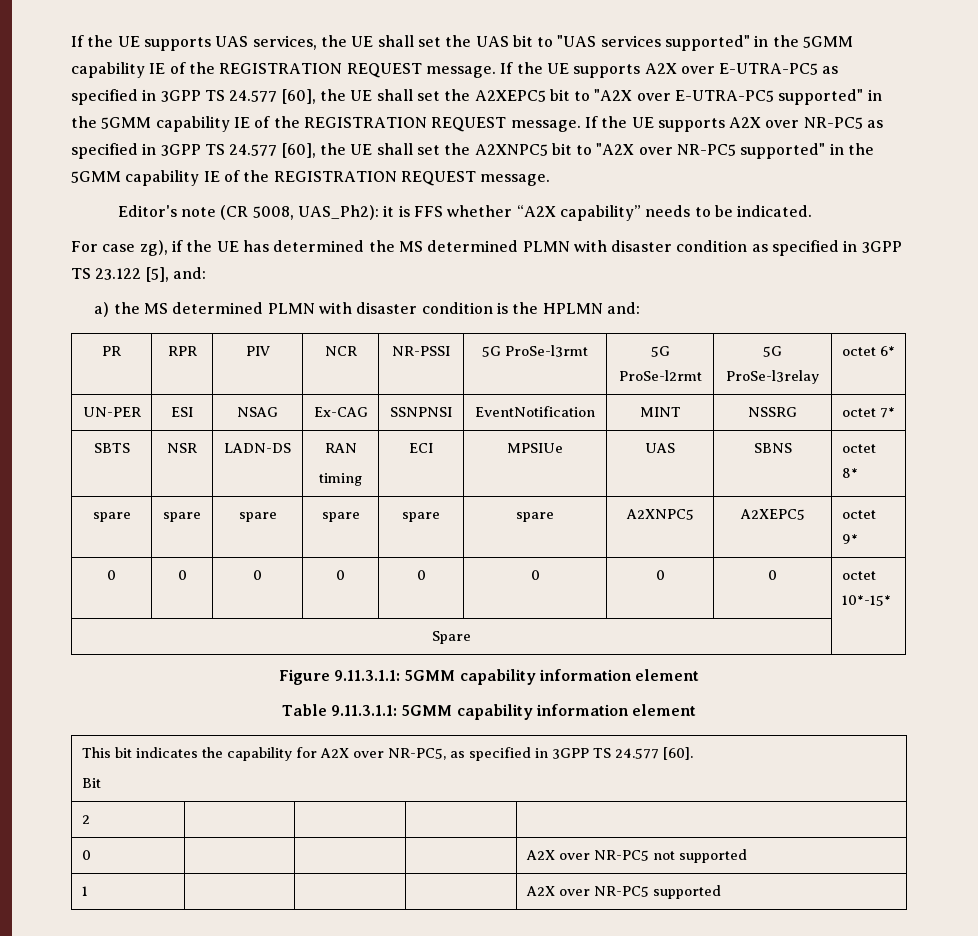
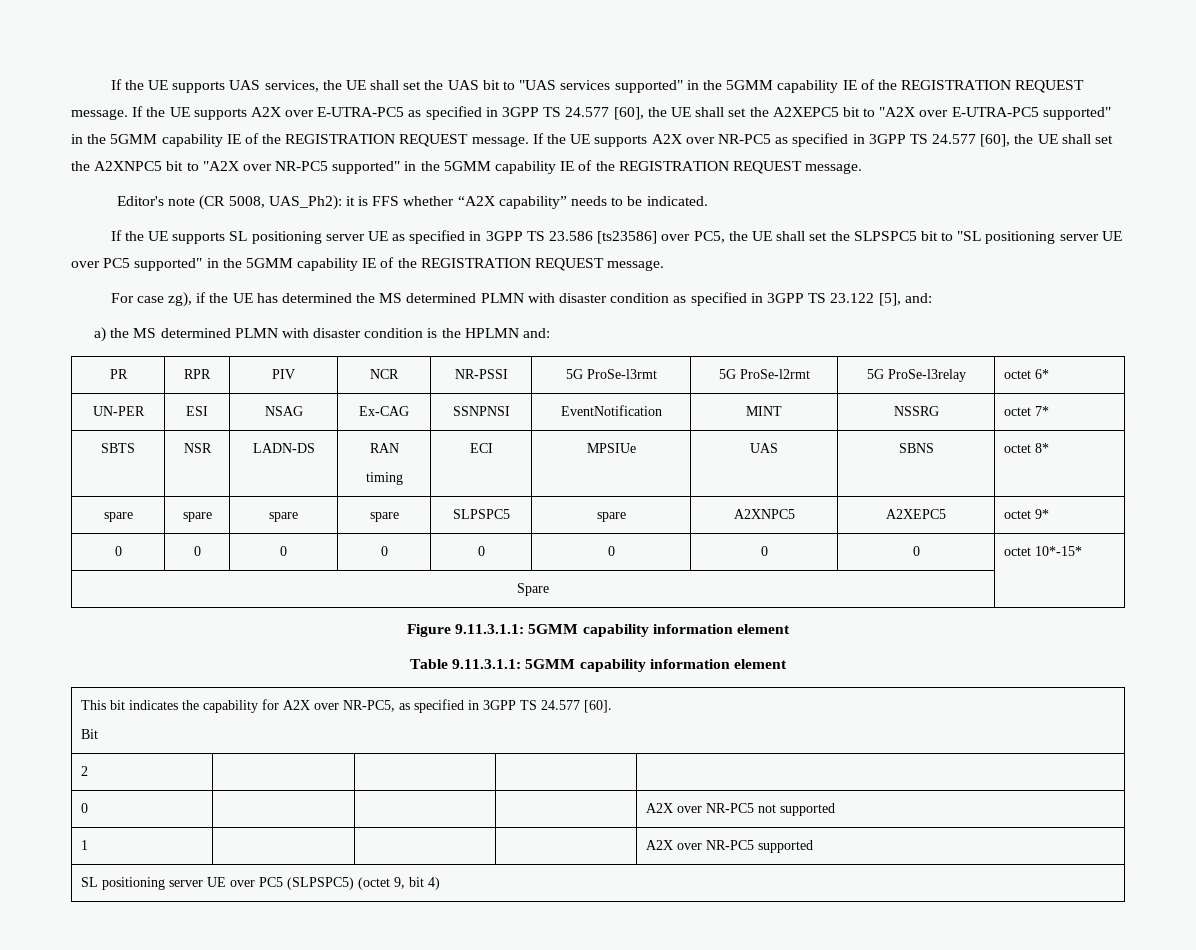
(813, 211) none -> [110,230,1122,244] [71,257,665,271] // If the UE supports SL positioning server UE as specified in 3GPP TS 23.586 [ts23586] over PC5, the UE shall set the SLPSPC5 bit to "SL positioning server UE over PC5 supported" in the 5GMM capability IE of the REGISTRATION REQUEST message.
[402,512,440,522] spare -> [452,509,510,519] SLPSPC5
(721, 892) none -> [81,877,441,890] // SL positioning server UE over PC5 (SLPSPC5) (octet 9, bit 4)

